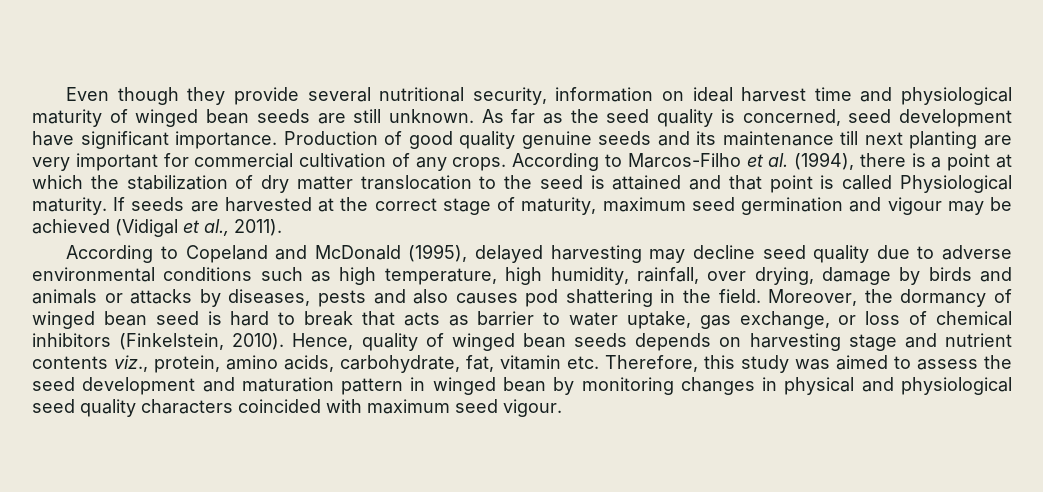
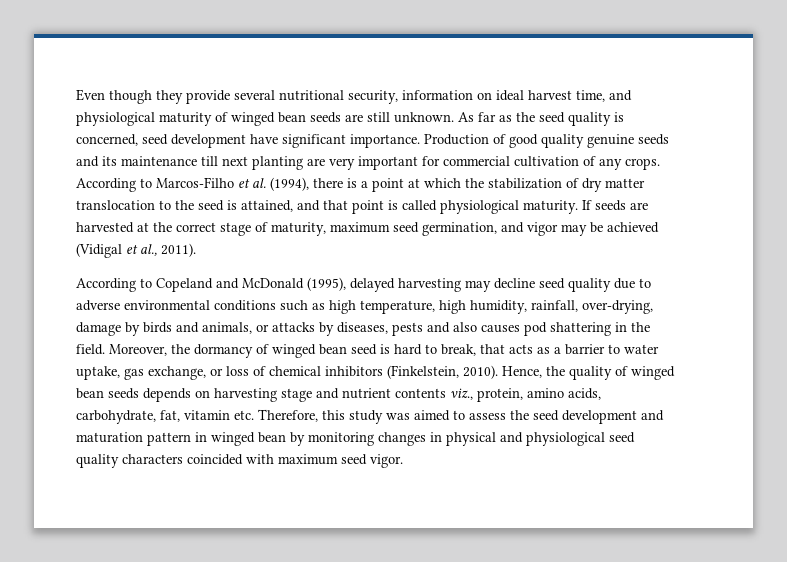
[814,87,852,101] time -> [576,90,605,102] time,
[612,175,682,190] attained -> [241,200,293,212] attained,
[899,175,1012,193] Physiological -> [440,200,519,214] physiological
[741,197,942,215] germination and vigour -> [422,222,558,236] germination, and vigor
[707,267,814,285] over drying, -> [582,300,653,314] over-drying,
[32,289,97,304] animals -> [202,322,252,334] animals,
[304,311,354,326] break -> [441,344,476,356] break,
(469, 320) none -> [554,347,561,354] a
(354, 341) none -> [546,366,565,376] the
[503,399,562,417] vigour. -> [370,454,403,468] vigor.

